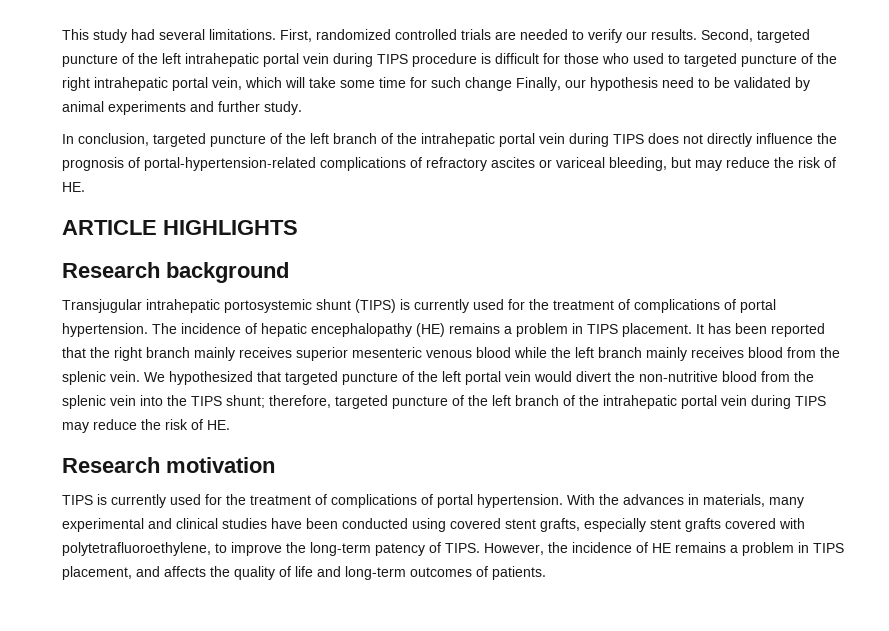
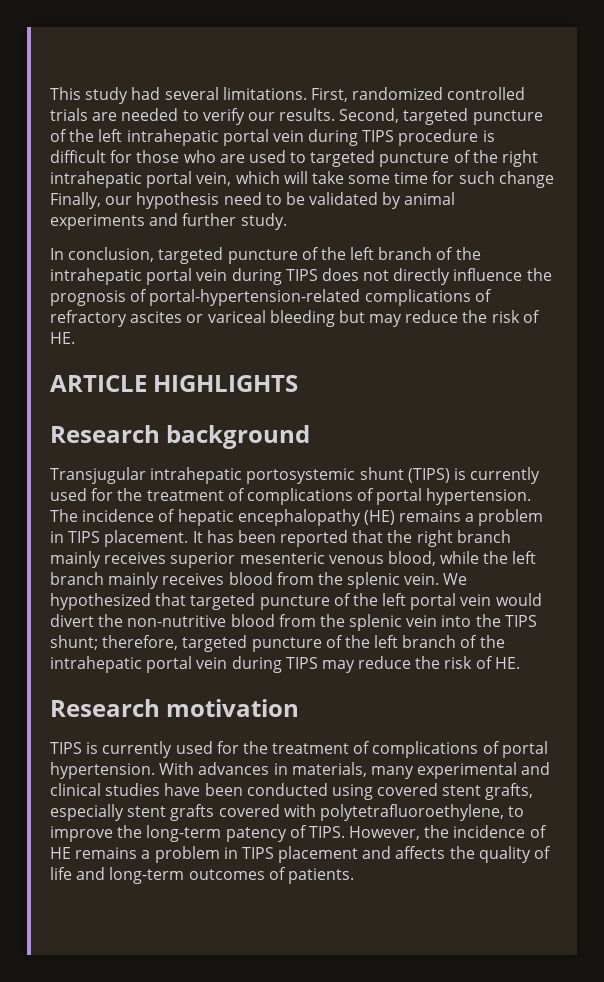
(629, 58) none -> [219,154,245,163] are
[609,157,667,171] bleeding, -> [269,310,335,327] bleeding
[476,347,511,358] blood -> [387,551,436,566] blood,
[599,494,619,505] the -> (195, 768) none
[62,566,132,580] placement, -> [278,846,359,863] placement

